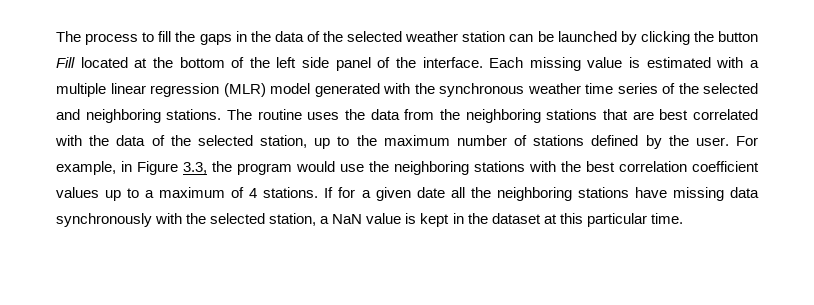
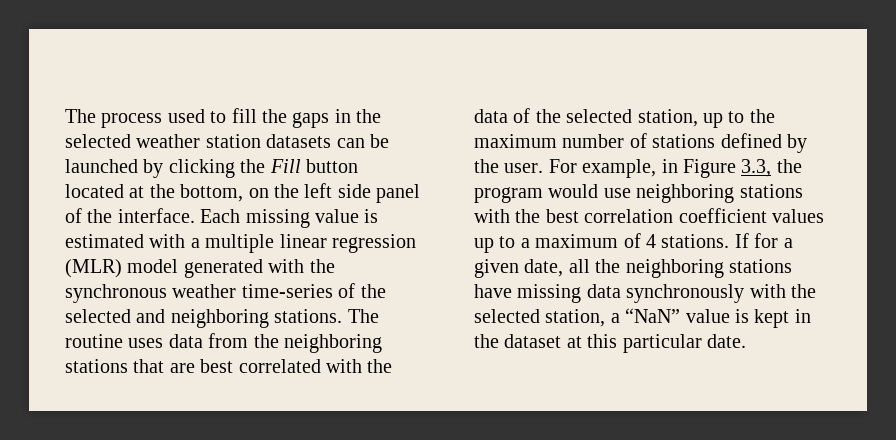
(139, 39) none -> [167,109,205,123] used
[274,31,343,42] data of the -> (382, 116) none
(506, 36) none -> [266,134,332,148] datasets
[718,31,759,42] [56,57,75,68] button Fill -> [269,159,358,173] Fill button
[179,57,245,68] bottom of -> [180,184,269,202] bottom, on
[585,83,658,94] time series -> [241,284,333,298] time-series
[345,109,365,120] the -> (164, 343) none
[369,161,389,172] the -> (631, 193) none
[416,187,445,198] date -> [524,259,564,277] date,
[332,214,363,224] NaN -> [625,308,681,323] “NaN”
[650,213,683,224] time. -> [707,334,746,348] date.

